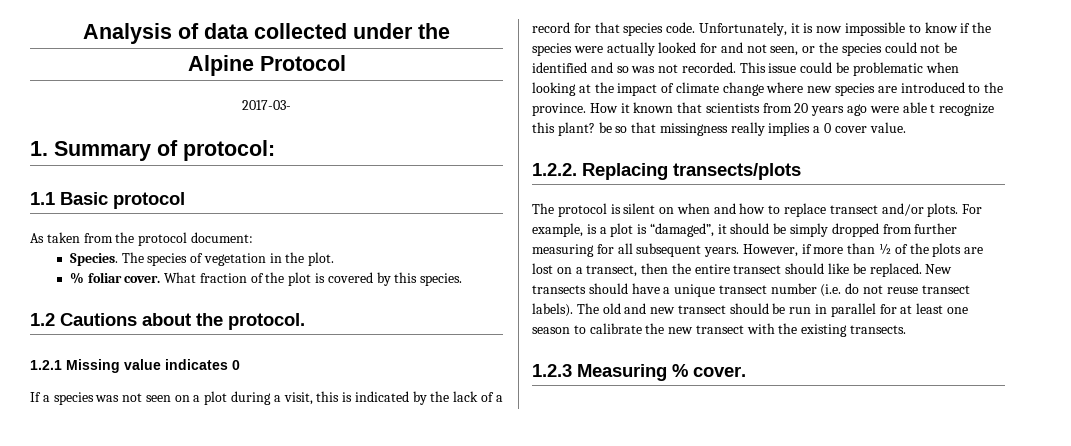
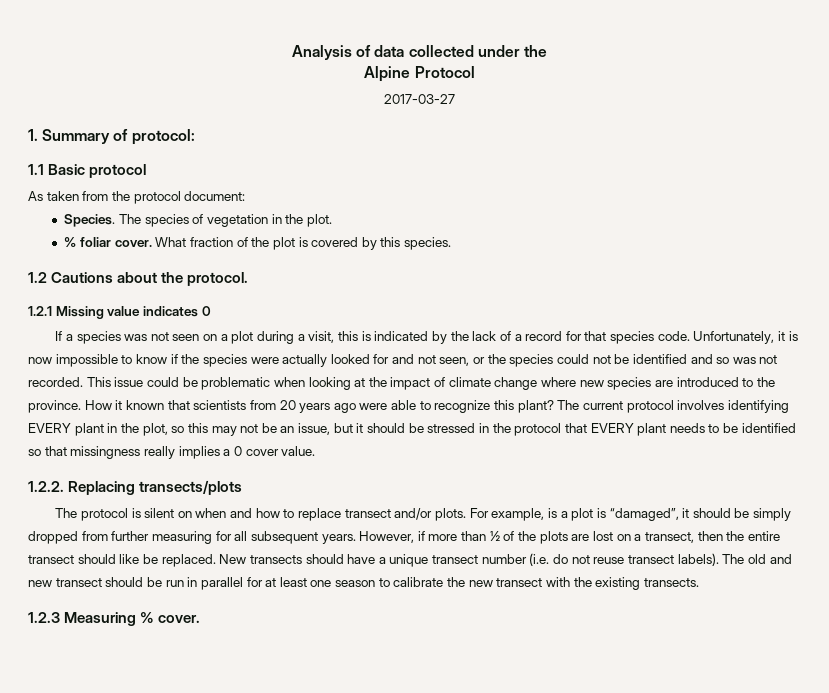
[242,100,291,110] 2017-03- -> [384,94,455,104] 2017-03-27
[930,104,936,113] t -> [419,401,431,410] to
[598,122,612,133] be -> [557,400,789,413] [28,423,796,436] The current protocol involves identifying EVERY plant in the plot, so this may not be an issue, but it should be stressed in the protocol that EVERY plant needs to be identified

